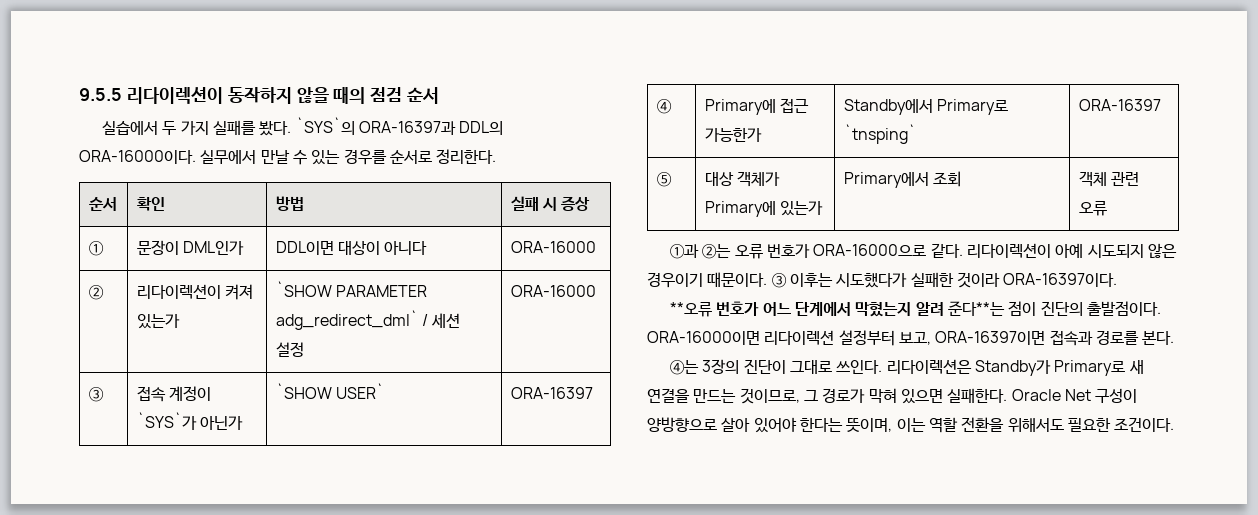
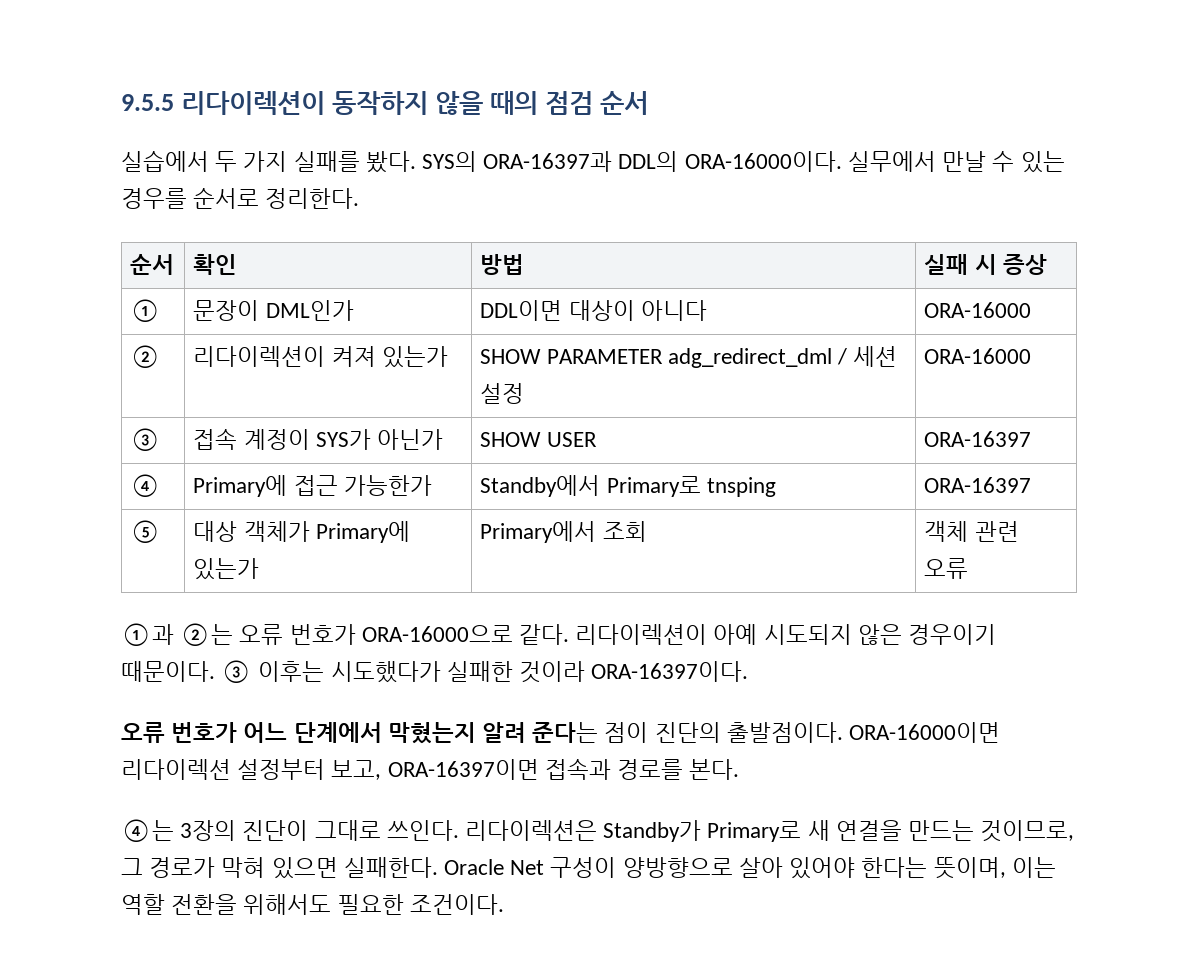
[295,117,355,135] `SYS`의 -> [422,151,478,172] SYS의
[275,281,427,297] [275,310,418,330] `SHOW PARAMETER adg_redirect_dml` -> [480,348,832,368] SHOW PARAMETER adg_redirect_dml
[136,412,197,430] `SYS`가 -> [315,429,371,450] SYS가
[275,383,384,399] `SHOW USER` -> [480,432,597,447] SHOW USER
[843,124,916,144] `tnsping` -> [706,477,776,497] tnsping
[669,302,712,317] **오류 -> [121,722,165,743] 오류
[947,301,1005,316] 준다**는 -> [532,722,599,743] 준다는

